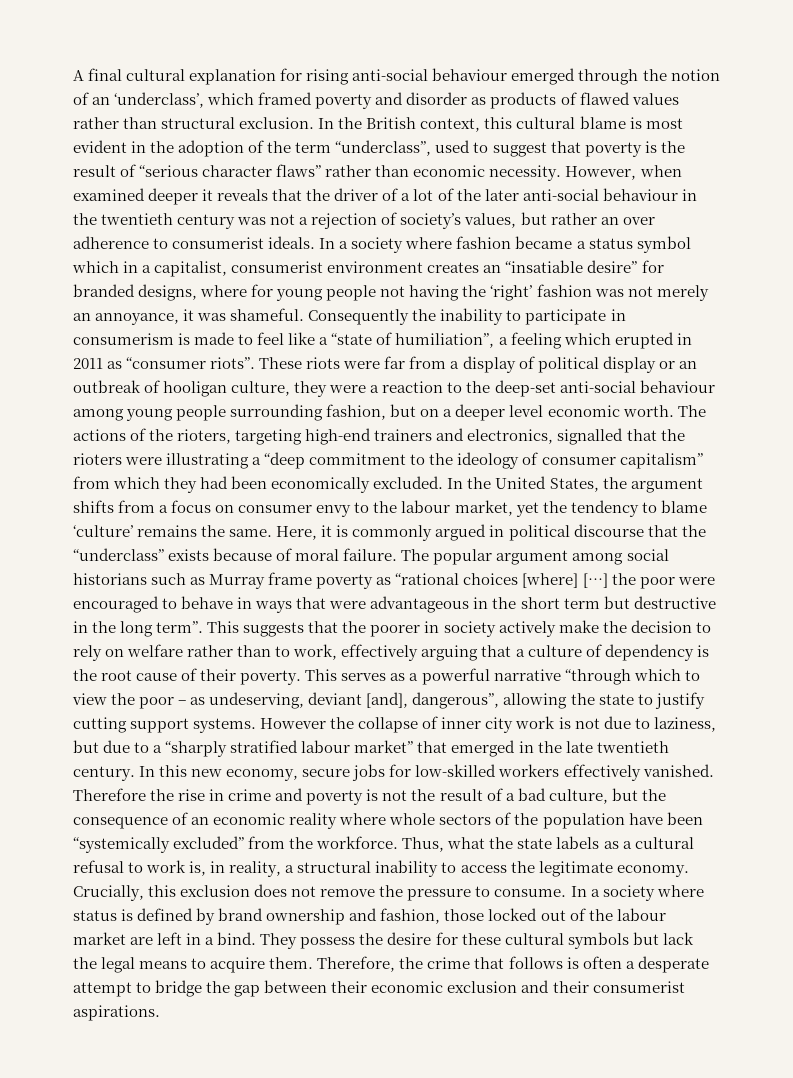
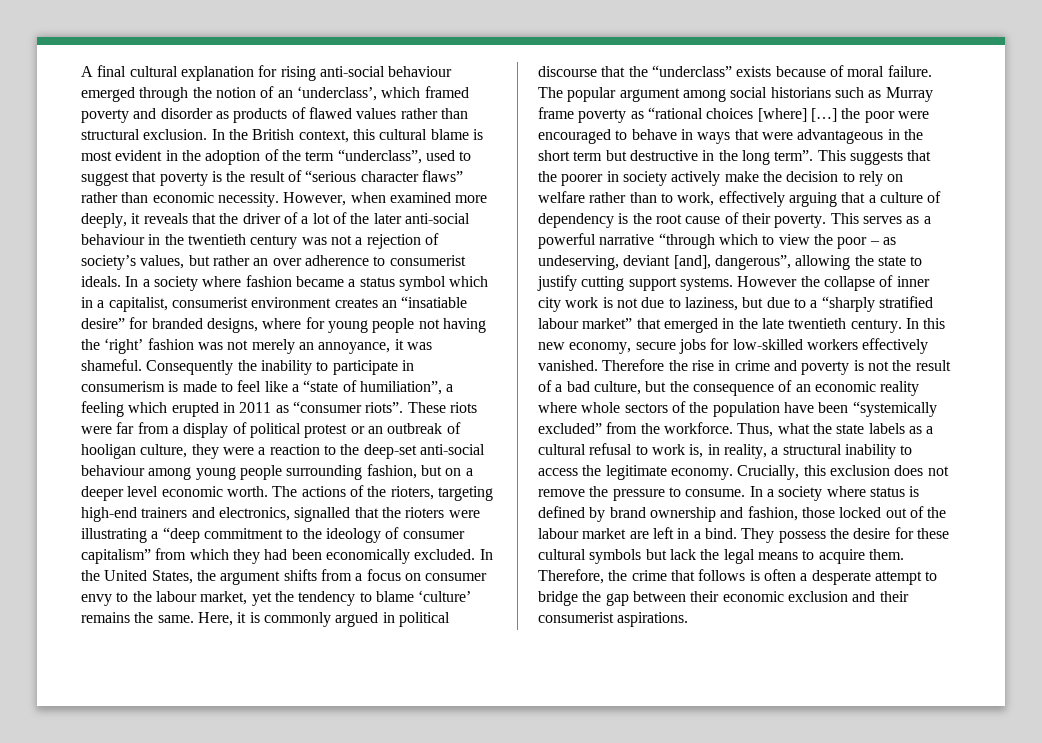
[148,188,199,205] deeper -> [455,195,488,203] [81,213,127,228] more deeply,
[602,356,656,373] display -> [304,424,348,438] protest

